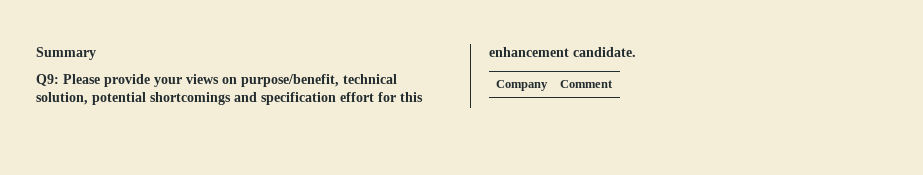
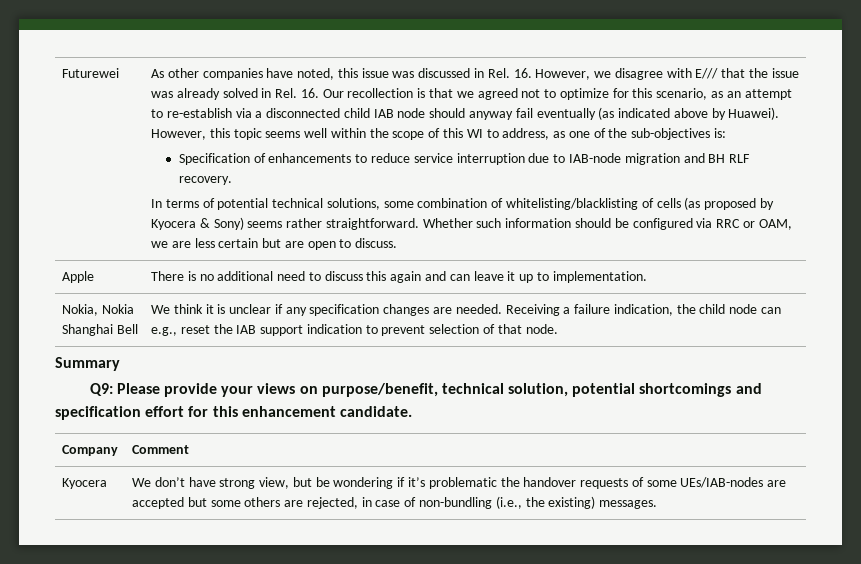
(36, 53) none -> [61,68,119,78] [150,68,799,80] [150,88,792,100] [150,107,780,120] [150,128,727,140] [178,153,751,165] [178,176,232,185] [150,197,774,210] [150,217,792,230] [150,238,398,250] [61,271,94,283] [150,271,647,283] [61,304,134,316] [61,324,138,336] [150,304,782,316] [150,324,558,336] Futurewei | As other companies have noted, this issue was discussed in Rel. 16. However, we disagree with E/// that the issue was already solved in Rel. 16. Our recollection is that we agreed not to optimize for this scenario, as an attempt to re-establish via a disconnected child IAB node should anyway fail eventually (as indicated above by Huawei). However, this topic seems well within the scope of this WI to address, as one of the sub-objectives is: // Specification of enhancements to reduce service interruption due to IAB-node migration and BH RLF recovery. // In terms of potential technical solutions, some combination of whitelisting/blacklisting of cells (as proposed by Kyocera & Sony) seems rather straightforward. Whether such information should be configured via RRC or OAM, we are less certain but are open to discuss. // Apple | There is no additional need to discuss this again and can leave it up to implementation. // Nokia, Nokia Shanghai Bell | We think it is unclear if any specification changes are needed. Receiving a failure indication, the child node can e.g., reset the IAB support indication to prevent selection of that node. //
(613, 84) none -> [61,478,107,489] [131,477,787,489] [131,496,658,509] // Kyocera | We don’t have strong view, but be wondering if it’s problematic the handover requests of some UEs/IAB-nodes are accepted but some others are rejected, in case of non-bundling (i.e., the existing) messages.

